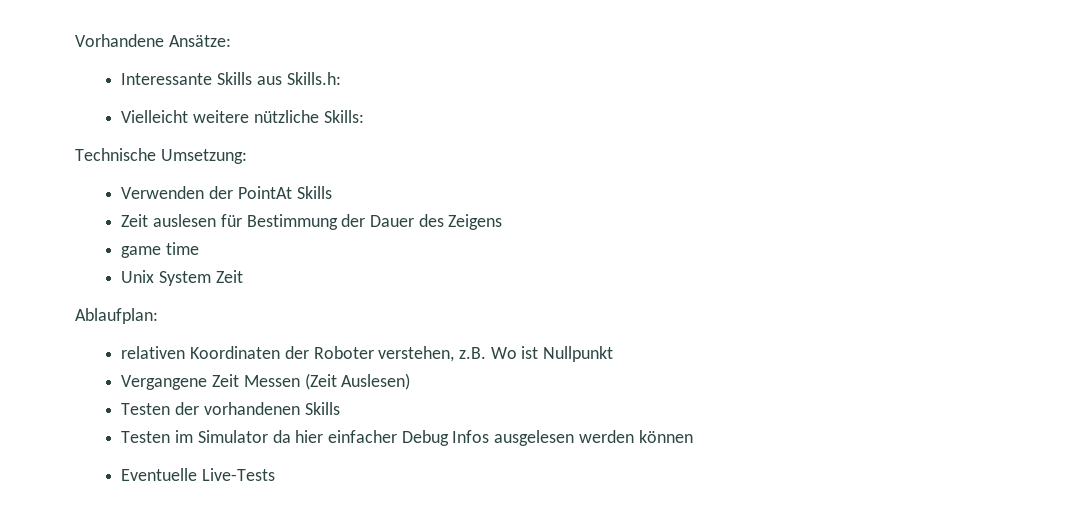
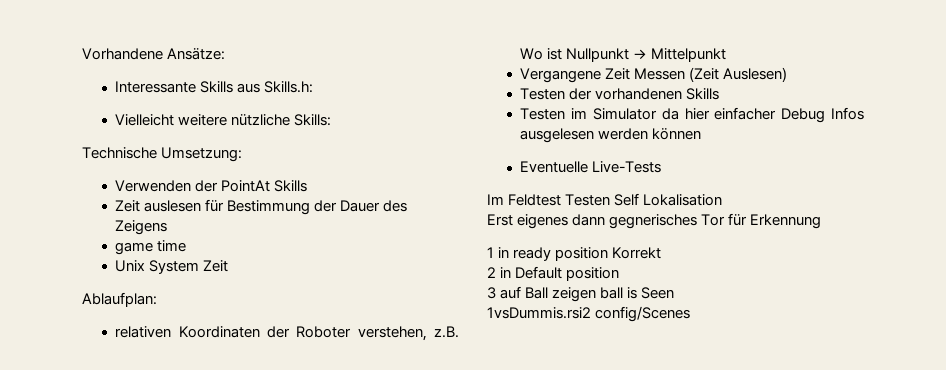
(614, 354) none -> [633,48,727,62] → Mittelpunkt
(276, 474) none -> [487,193,723,206] [487,213,822,229] [487,247,662,261] [487,266,620,281] [487,286,675,302] [487,306,691,322] // Im Feldtest Testen Self Lokalisation // Erst eigenes dann gegnerisches Tor für Erkennung // 1 in ready position Korrekt // 2 in Default position // 3 auf Ball zeigen ball is Seen // 1vsDummis.rsi2 config/Scenes

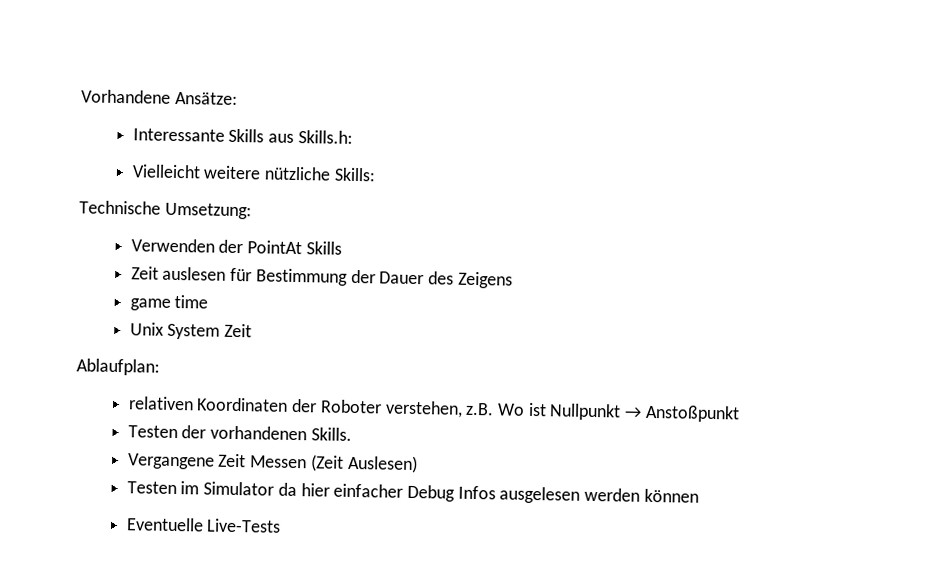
[651,48,727,62] Mittelpunkt -> [644,404,740,423] [127,425,352,441] Anstoßpunkt // Testen der vorhandenen Skills.
[520,88,720,100] // Testen der vorhandenen Skills -> (418, 464) none
[487,193,723,206] [487,213,822,229] [487,247,662,261] [487,266,620,281] [487,286,675,302] [487,306,691,322] // Im Feldtest Testen Self Lokalisation // Erst eigenes dann gegnerisches Tor für Erkennung // 1 in ready position Korrekt // 2 in Default position // 3 auf Ball zeigen ball is Seen // 1vsDummis.rsi2 config/Scenes -> (282, 525) none

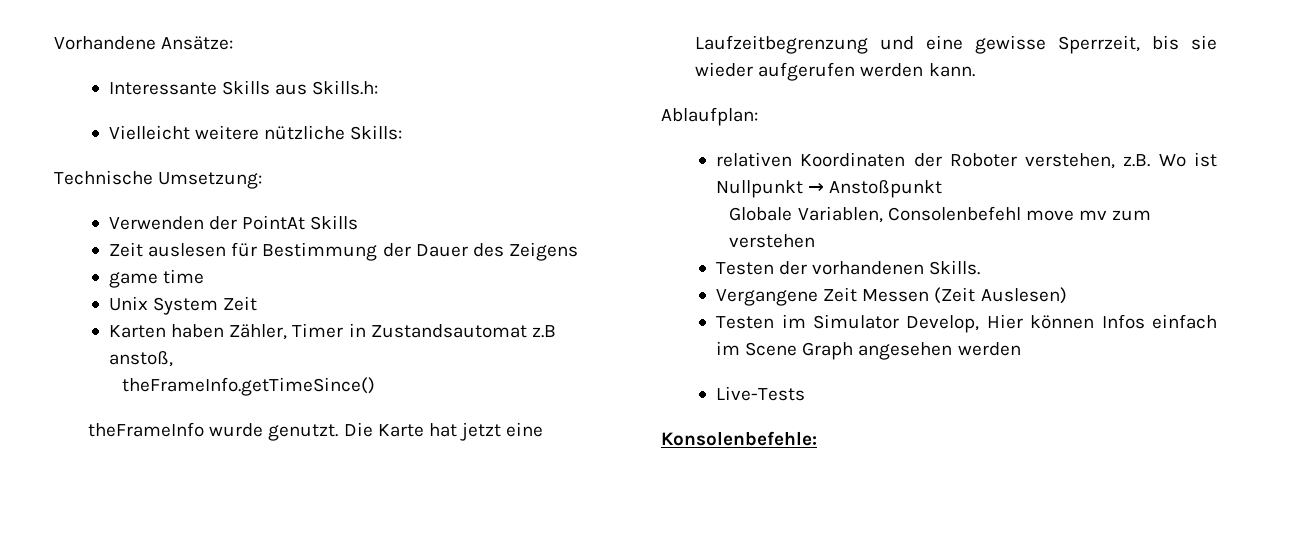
(253, 330) none -> [109,323,556,340] [109,351,174,367] [122,377,376,396] [88,422,544,441] [695,35,1217,54] [695,62,975,81] // Karten haben Zähler, Timer in Zustandsautomat z.B anstoß, // theFrameInfo.getTimeSince() // theFrameInfo wurde genutzt. Die Karte hat jetzt eine Laufzeitbegrenzung und eine gewisse Sperrzeit, bis sie wieder aufgerufen werden kann.
(740, 413) none -> [729,206,1152,223] [729,234,816,248] // Globale Variablen, Consolenbefehl move mv zum verstehen
[277,482,699,504] [125,517,204,532] da hier einfacher Debug Infos ausgelesen werden können // Eventuelle -> [906,314,1217,333] [716,341,1021,360] Develop, Hier können Infos einfach im Scene Graph angesehen werden //
(282, 525) none -> [661,431,817,446] // Konsolenbefehle:

